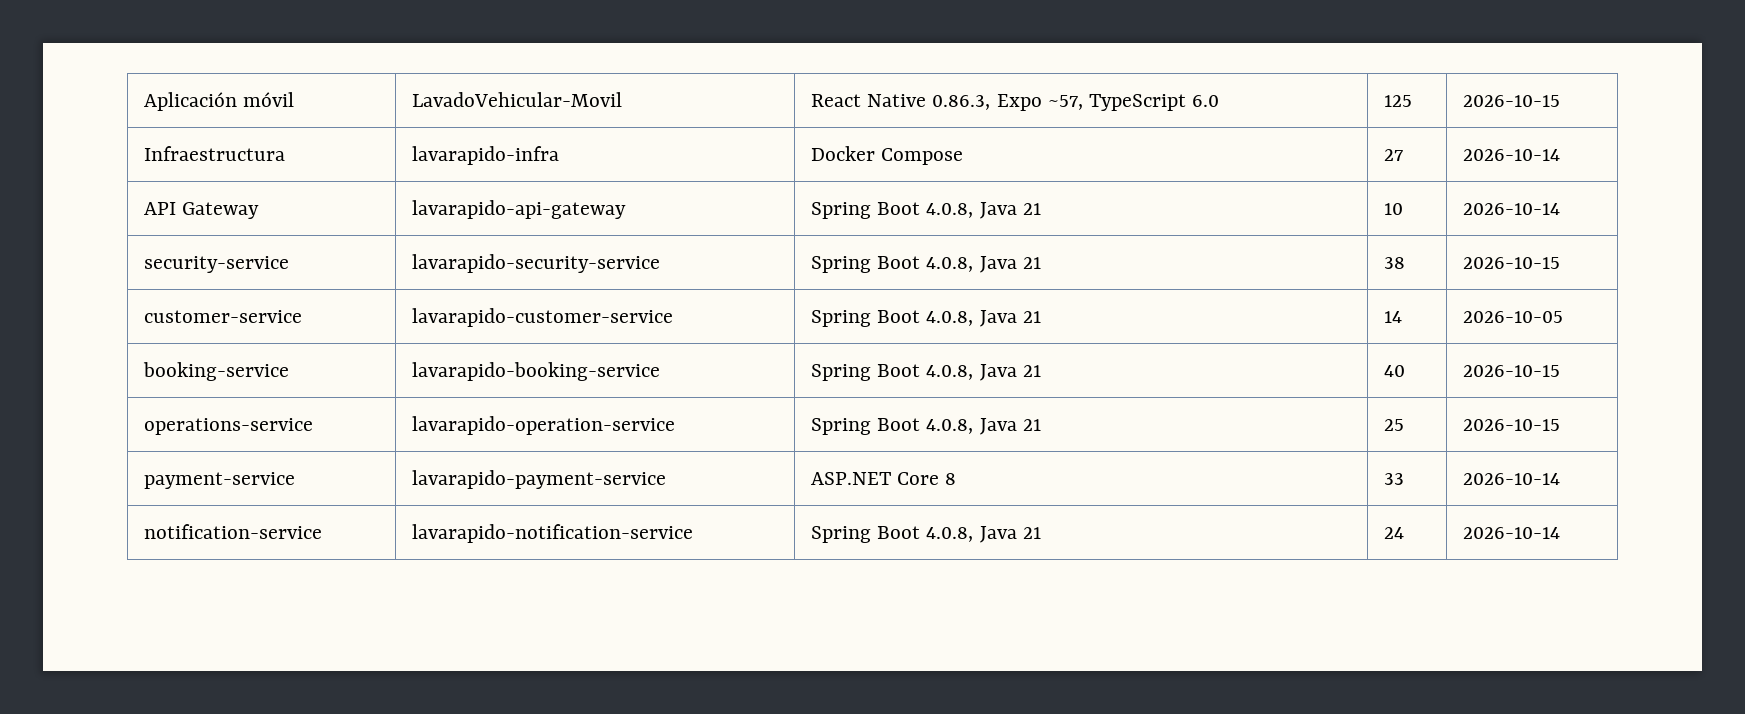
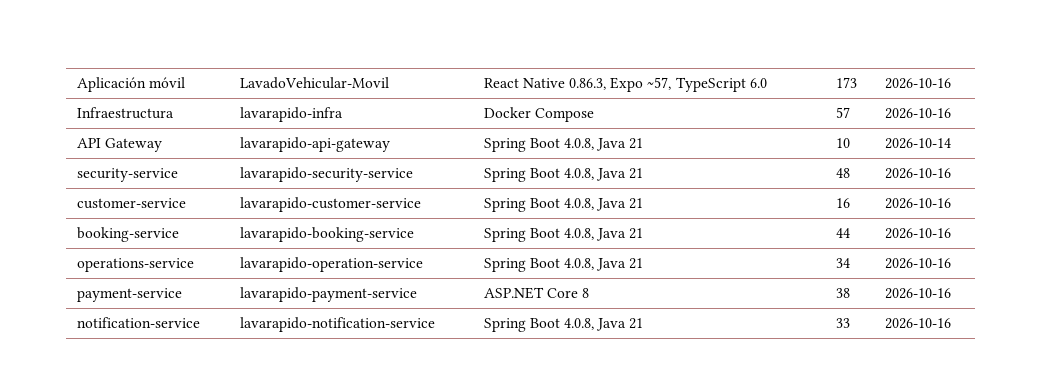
[1384,95,1413,107] [1463,95,1561,107] 125 | 2026-10-15 -> [835,77,857,88] [884,78,951,89] 173 | 2026-10-16
[1384,149,1404,161] [1463,149,1561,161] 27 | 2026-10-14 -> [835,107,850,118] [884,108,951,119] 57 | 2026-10-16
[1384,257,1406,269] [1463,257,1561,269] 38 | 2026-10-15 -> [835,168,850,178] [884,168,951,179] 48 | 2026-10-16
[1384,311,1403,323] [1463,311,1564,323] 14 | 2026-10-05 -> [835,198,850,208] [884,198,951,209] 16 | 2026-10-16
[1384,365,1406,377] [1463,365,1561,377] 40 | 2026-10-15 -> [835,228,850,238] [884,228,951,239] 44 | 2026-10-16
[1384,419,1405,431] [1463,419,1561,431] 25 | 2026-10-15 -> [835,258,850,268] [884,258,951,269] 34 | 2026-10-16
[1384,473,1405,485] [1463,473,1561,485] 33 | 2026-10-14 -> [835,288,850,298] [884,288,951,299] 38 | 2026-10-16
[1384,527,1405,539] [1463,527,1561,539] 24 | 2026-10-14 -> [835,318,850,328] [884,318,951,329] 33 | 2026-10-16

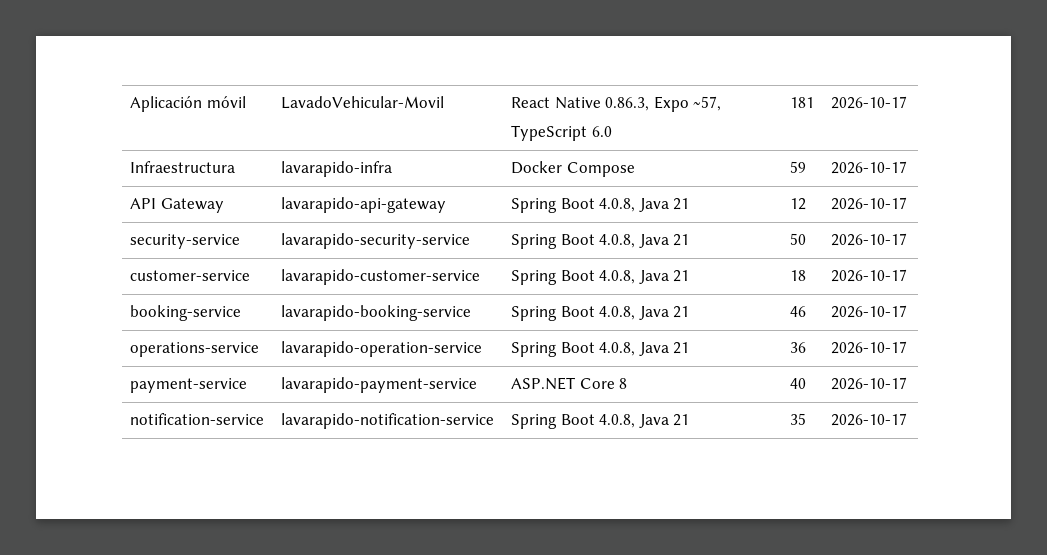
[835,77,857,88] [884,78,951,89] 173 | 2026-10-16 -> [790,97,815,108] [831,96,908,109] 181 | 2026-10-17
[835,107,850,118] [884,108,951,119] 57 | 2026-10-16 -> [790,161,807,173] [831,161,908,174] 59 | 2026-10-17
[835,138,850,148] [884,138,951,149] 10 | 2026-10-14 -> [790,198,807,210] [831,197,908,210] 12 | 2026-10-17
[835,168,850,178] [884,168,951,179] 48 | 2026-10-16 -> [790,233,807,245] [831,233,908,246] 50 | 2026-10-17
[835,198,850,208] [884,198,951,209] 16 | 2026-10-16 -> [790,270,807,281] [831,269,908,282] 18 | 2026-10-17
[835,228,850,238] [884,228,951,239] 44 | 2026-10-16 -> [790,306,807,317] [831,305,908,318] 46 | 2026-10-17
[835,258,850,268] [884,258,951,269] 34 | 2026-10-16 -> [790,342,807,353] [831,341,908,354] 36 | 2026-10-17
[835,288,850,298] [884,288,951,299] 38 | 2026-10-16 -> [790,378,807,389] [831,377,908,390] 40 | 2026-10-17
[835,318,850,328] [884,318,951,329] 33 | 2026-10-16 -> [790,413,807,425] [831,413,908,426] 35 | 2026-10-17

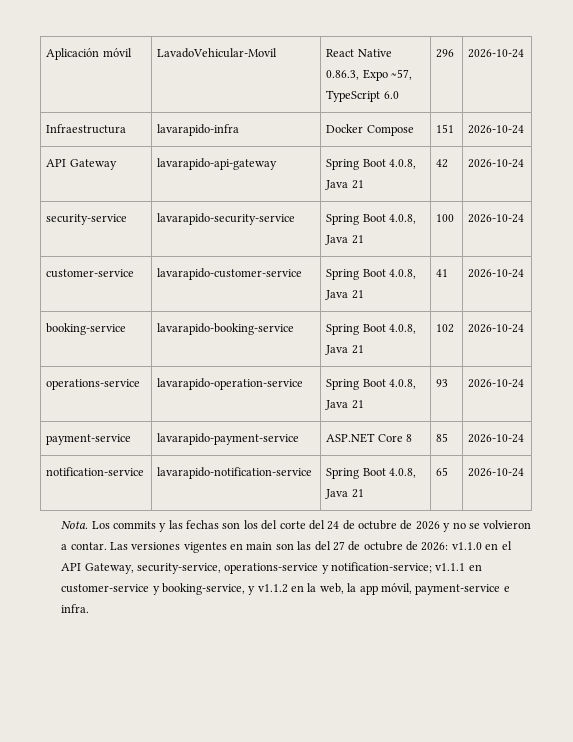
[790,97,815,108] [831,96,908,109] 181 | 2026-10-17 -> [436,49,455,58] [468,49,525,58] 296 | 2026-10-24
[790,161,807,173] [831,161,908,174] 59 | 2026-10-17 -> [436,124,455,133] [468,125,525,134] 151 | 2026-10-24
[790,198,807,210] [831,197,908,210] 12 | 2026-10-17 -> [436,159,449,168] [468,159,525,168] 42 | 2026-10-24
[790,233,807,245] [831,233,908,246] 50 | 2026-10-17 -> [436,214,455,222] [468,214,525,223] 100 | 2026-10-24
[790,270,807,281] [831,269,908,282] 18 | 2026-10-17 -> [436,269,449,277] [468,269,525,278] 41 | 2026-10-24
[790,306,807,317] [831,305,908,318] 46 | 2026-10-17 -> [436,324,455,333] [468,324,525,333] 102 | 2026-10-24
[790,342,807,353] [831,341,908,354] 36 | 2026-10-17 -> [436,379,449,387] [468,379,525,388] 93 | 2026-10-24
[790,378,807,389] [831,377,908,390] 40 | 2026-10-17 -> [436,433,449,442] [468,434,525,443] 85 | 2026-10-24
[790,413,807,425] [831,413,908,426] 35 | 2026-10-17 -> [436,467,449,476] [468,468,525,477] [61,520,532,532] [61,541,512,553] [61,562,482,574] [61,583,510,595] [61,604,90,613] 65 | 2026-10-24 // Nota. Los commits y las fechas son los del corte del 24 de octubre de 2026 y no se volvieron a contar. Las versiones vigentes en main son las del 27 de octubre de 2026: v1.1.0 en el API Gateway, security-service, operations-service y notification-service; v1.1.1 en customer-service y booking-service, y v1.1.2 en la web, la app móvil, payment-service e infra.

